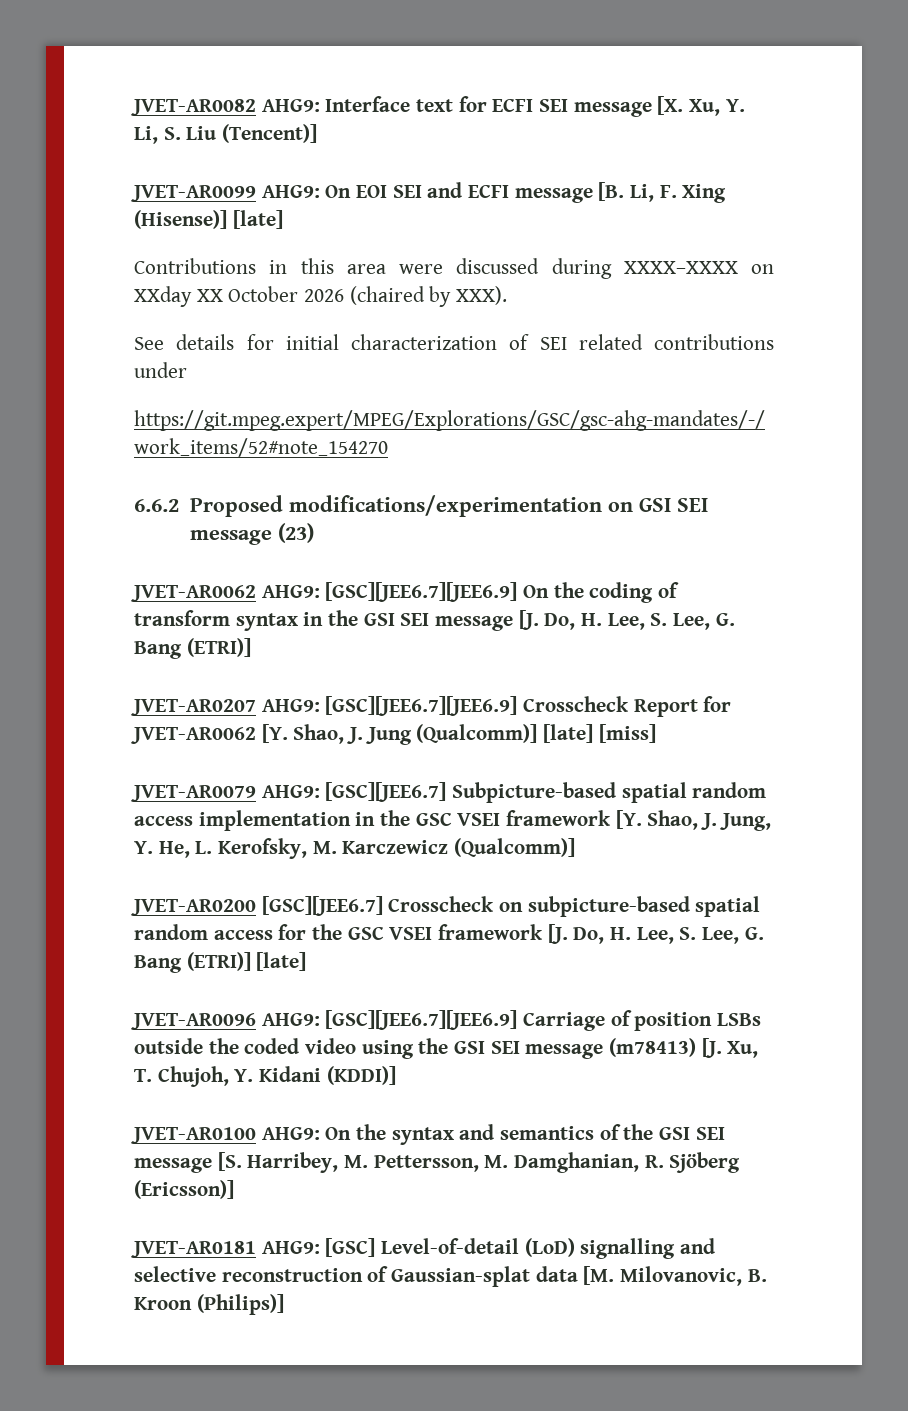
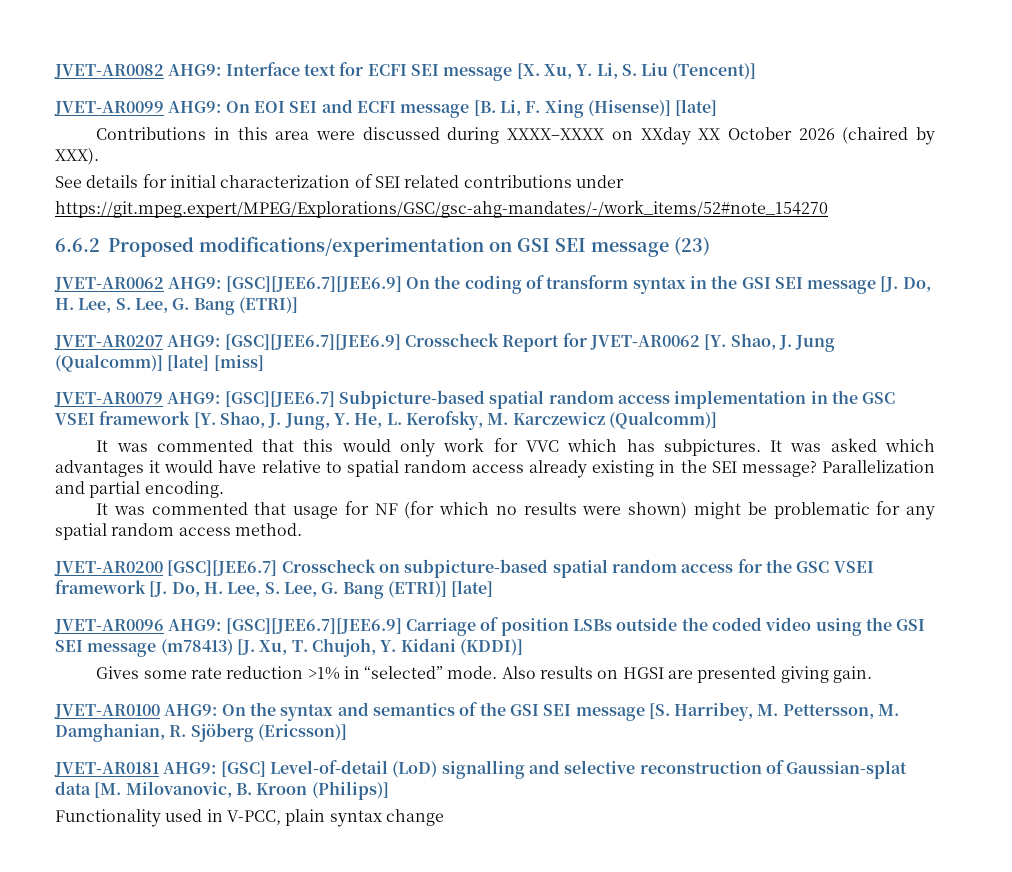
(576, 847) none -> [96,438,935,457] [55,460,935,478] [55,481,224,498] [96,501,936,520] [55,523,302,540] // It was commented that this would only work for VVC which has subpictures. It was asked which advantages it would have relative to spatial random access already existing in the SEI message? Parallelization and partial encoding. // It was commented that usage for NF (for which no results were shown) might be problematic for any spatial random access method.
(396, 1075) none -> [96,666,873,683] // Gives some rate reduction >1% in “selected” mode. Also results on HGSI are presented giving gain.
(284, 1304) none -> [55,809,444,827] // Functionality used in V-PCC, plain syntax change

